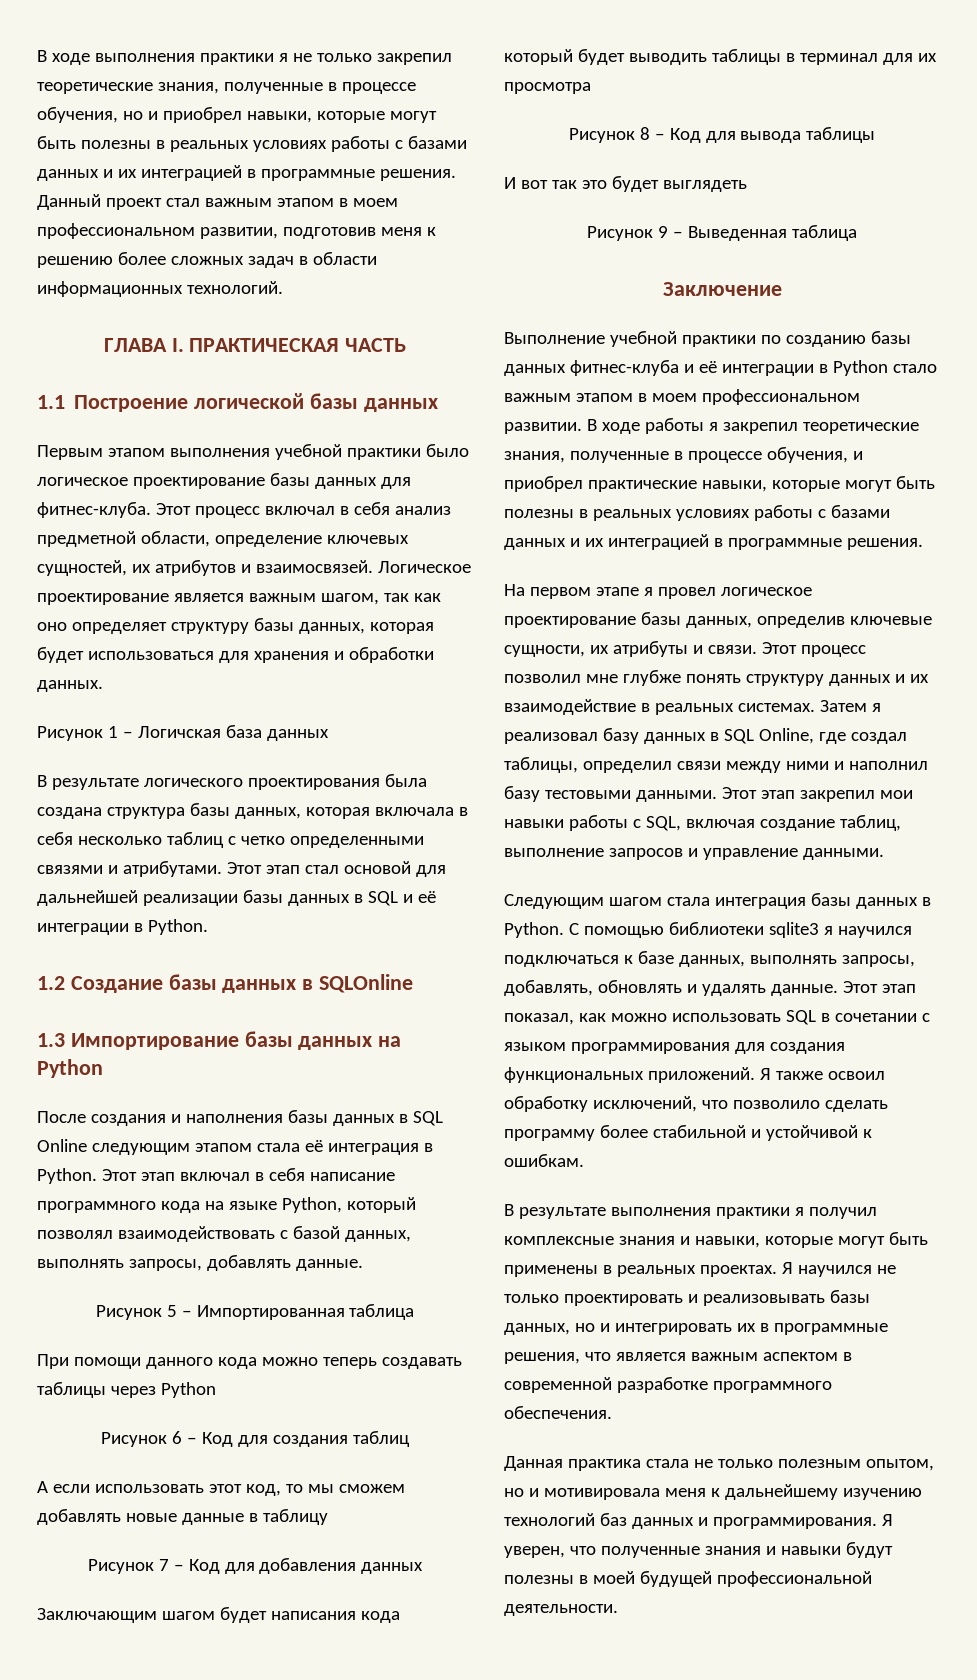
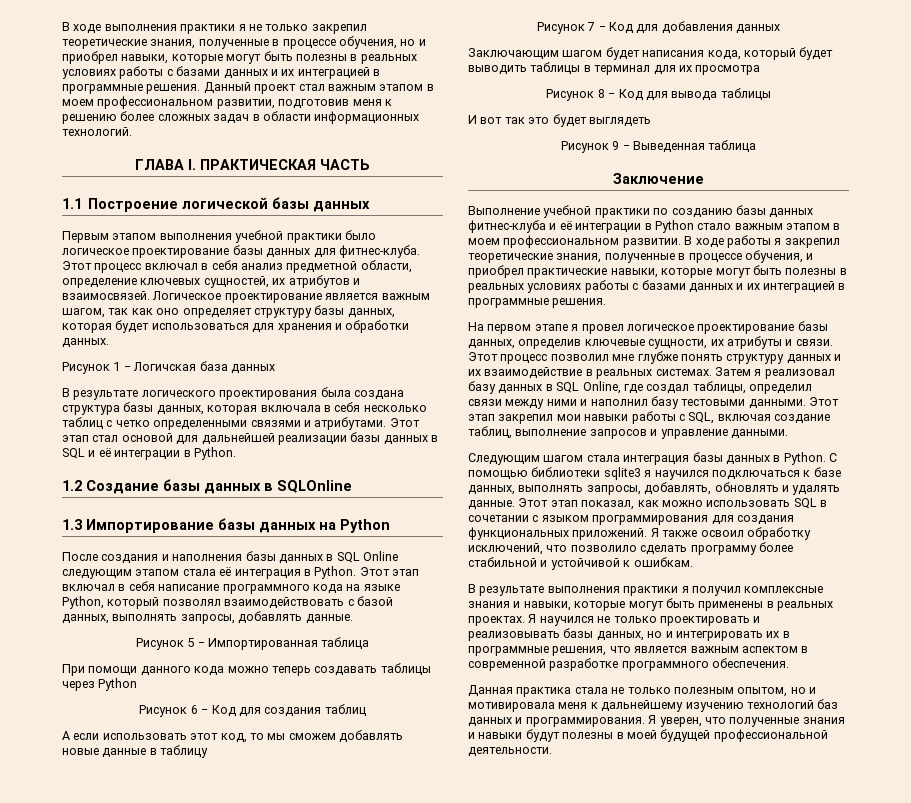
[360,1611,400,1623] кода -> [707,50,741,60] кода,

